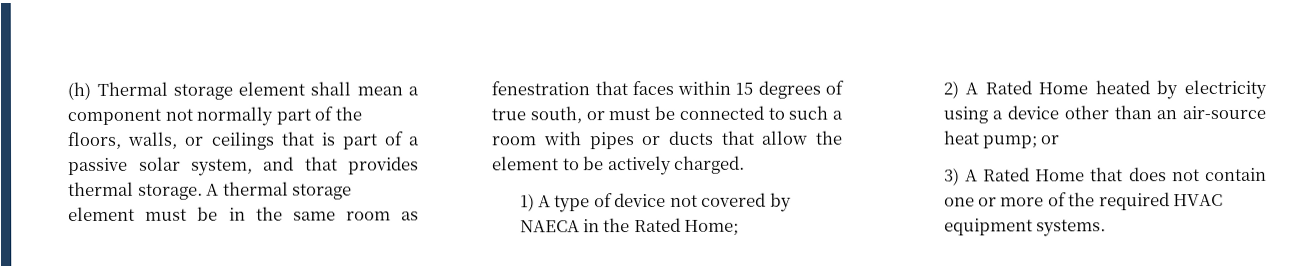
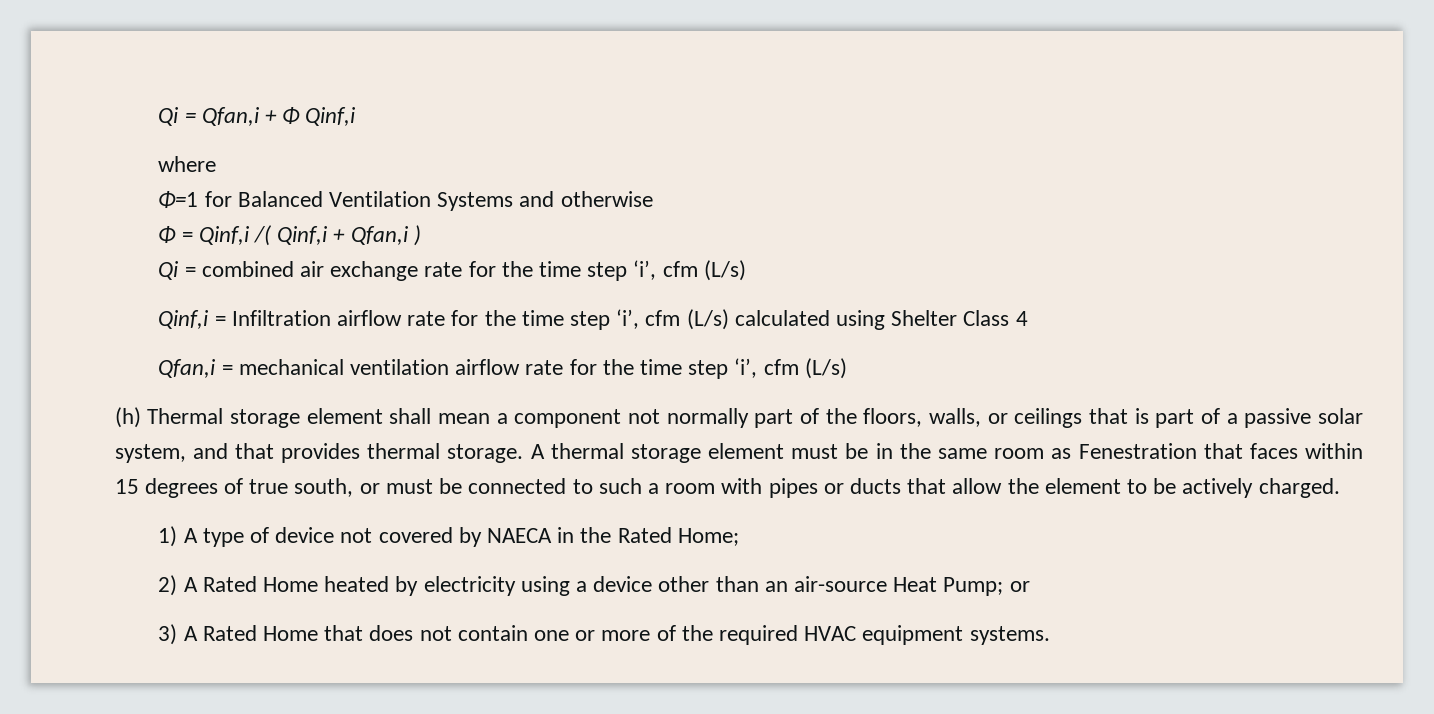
(67, 91) none -> [158,107,357,126] [158,156,217,172] [158,191,653,211] [158,225,421,246] [158,260,746,281] [158,309,1028,330] [158,358,847,379] Qi = Qfan,i + Φ Qinf,i // where // Φ=1 for Balanced Ventilation Systems and otherwise // Φ = Qinf,i /( Qinf,i + Qfan,i ) // Qi = combined air exchange rate for the time step ‘i’, cfm (L/s) // Qinf,i = Infiltration airflow rate for the time step ‘i’, cfm (L/s) calculated using Shelter Class 4 // Qfan,i = mechanical ventilation airflow rate for the time step ‘i’, cfm (L/s) //
[491,81,591,96] fenestration -> [1078,443,1197,459] Fenestration
[942,130,1039,149] heat pump; -> [893,577,1004,596] Heat Pump;

